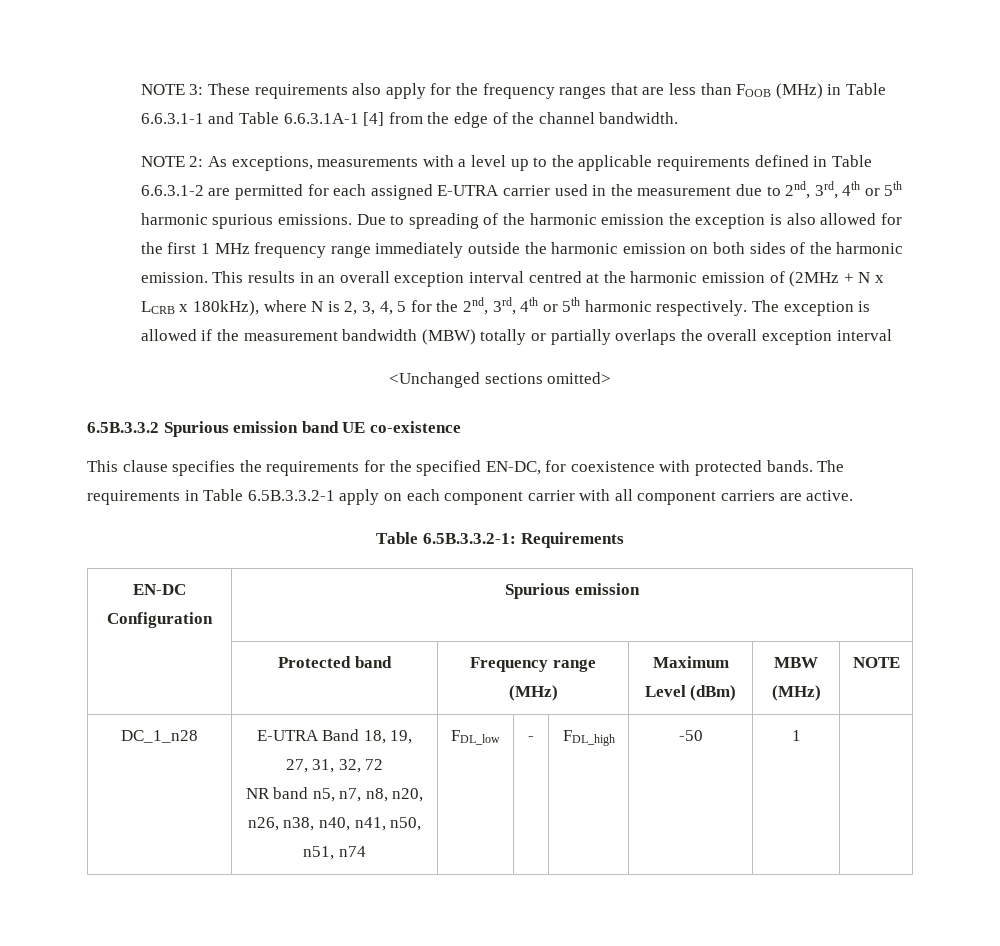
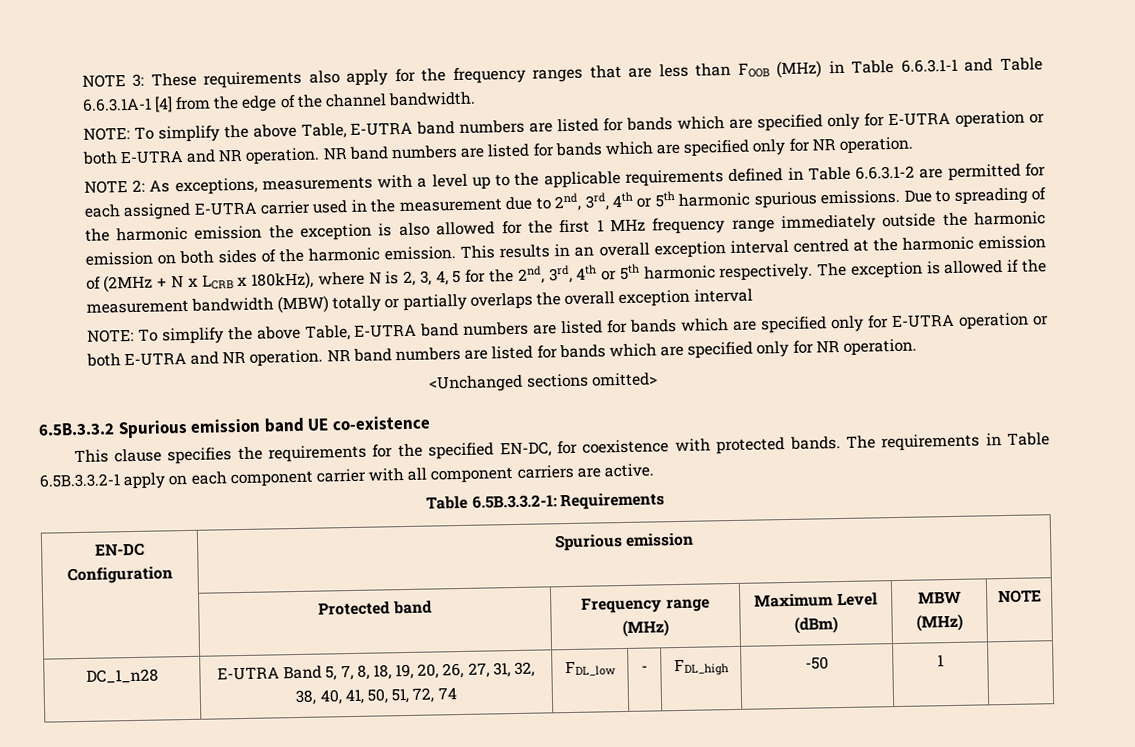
(679, 118) none -> [82,110,1045,143] [81,136,915,165] // NOTE: To simplify the above Table, E-UTRA band numbers are listed for bands which are specified only for E-UTRA operation or both E-UTRA and NR operation. NR band numbers are listed for bands which are specified only for NR operation.
(892, 335) none -> [86,312,1049,345] [85,338,918,367] // NOTE: To simplify the above Table, E-UTRA band numbers are listed for bands which are specified only for E-UTRA operation or both E-UTRA and NR operation. NR band numbers are listed for bands which are specified only for NR operation.
[363,730,413,744] [285,759,384,773] [245,787,424,802] [247,817,422,831] [303,846,366,860] 18, 19, 27, 31, 32, 72 // NR band n5, n7, n8, n20, n26, n38, n40, n41, n50, n51, n74 -> [325,661,536,681] [295,687,457,706] 5, 7, 8, 18, 19, 20, 26, 27, 31, 32, 38, 40, 41, 50, 51, 72, 74

